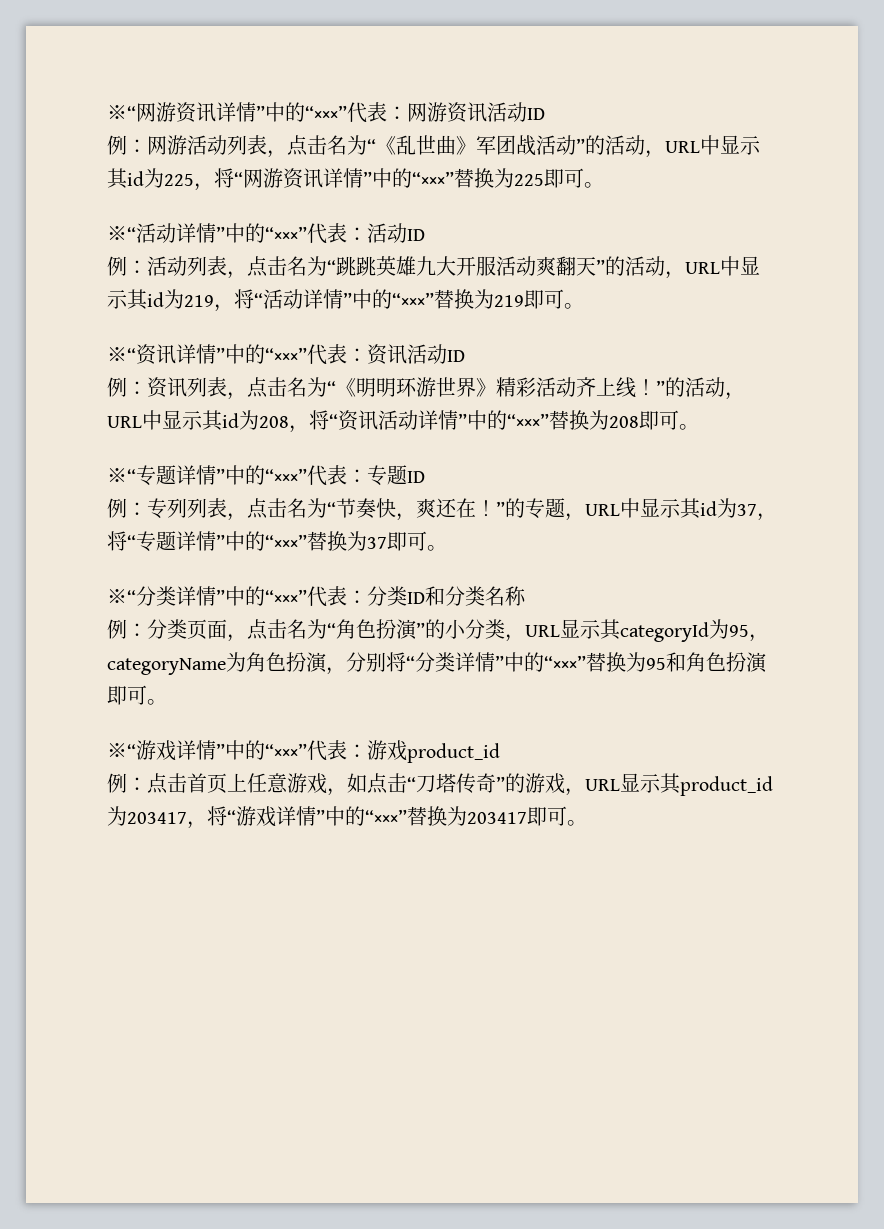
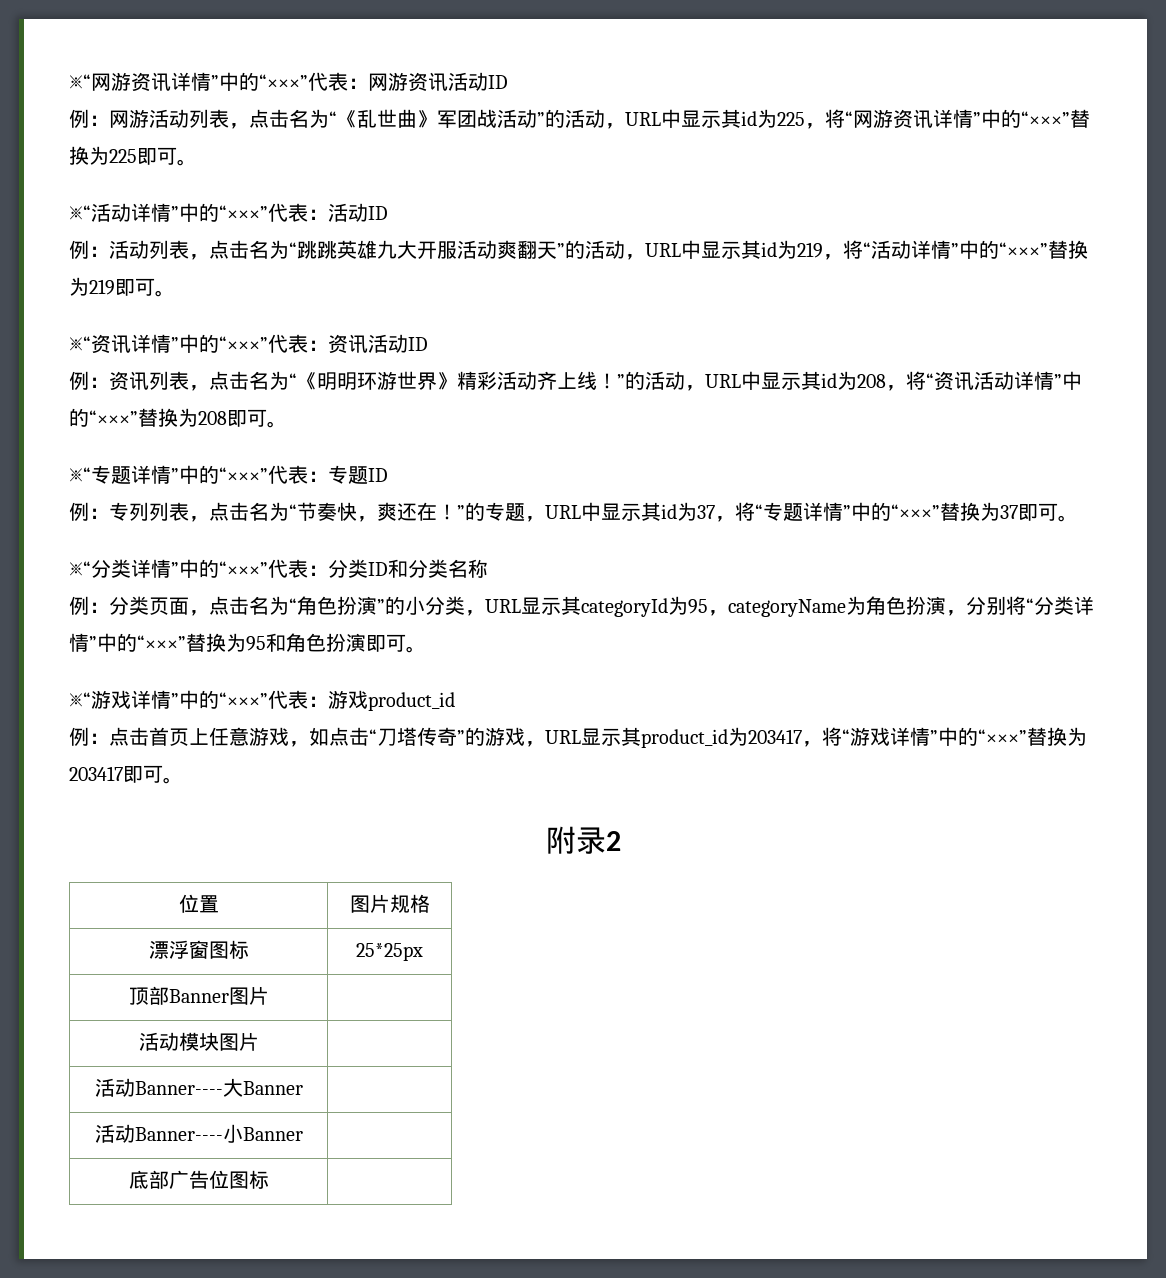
(587, 823) none -> [545,826,621,854] [178,894,219,913] [349,894,430,913] [148,940,249,959] [356,943,423,961] [128,986,269,1005] [138,1032,259,1051] [94,1078,303,1097] [94,1124,303,1143] [128,1170,269,1189] // 附录2 // 位置 | 图片规格 // 漂浮窗图标 | 25*25px // 顶部Banner图片 | // 活动模块图片 | // 活动Banner----大Banner | // 活动Banner----小Banner | // 底部广告位图标 |

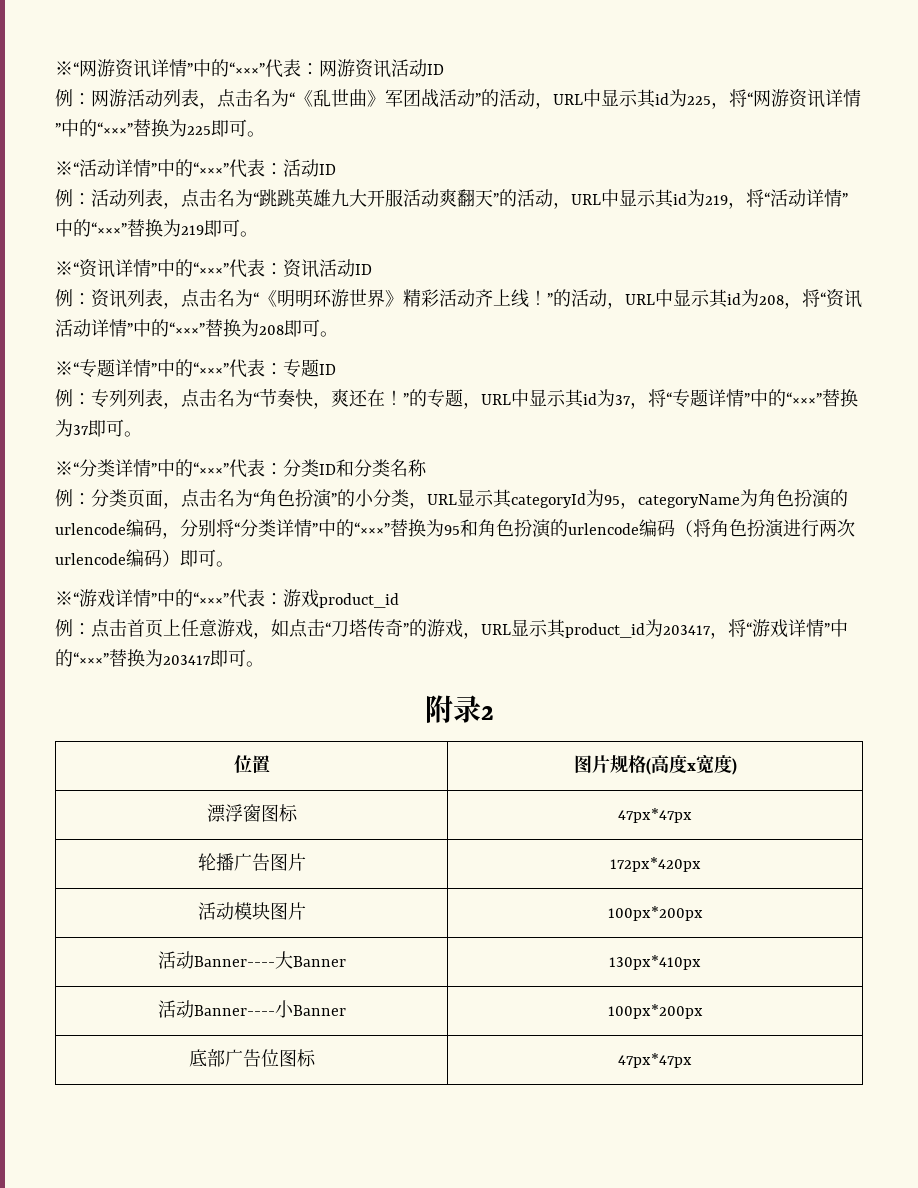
(946, 605) none -> [830,489,848,507] [55,519,162,537] 的urlencode编码
(366, 642) none -> [550,519,855,538] [55,549,180,567] 的urlencode编码（将角色扮演进行两次urlencode编码）
(430, 903) none -> [645,754,737,775] (高度x宽度)
[356,943,423,961] [128,986,269,1005] 25*25px // 顶部Banner图片 | -> [618,808,692,823] [197,853,306,871] [609,857,701,872] 47px*47px // 轮播广告图片 | 172px*420px
(259, 1041) none -> [607,906,703,921] 100px*200px
(303, 1088) none -> [609,955,701,970] 130px*410px
(303, 1134) none -> [607,1004,703,1019] 100px*200px
(269, 1179) none -> [618,1053,692,1068] 47px*47px

